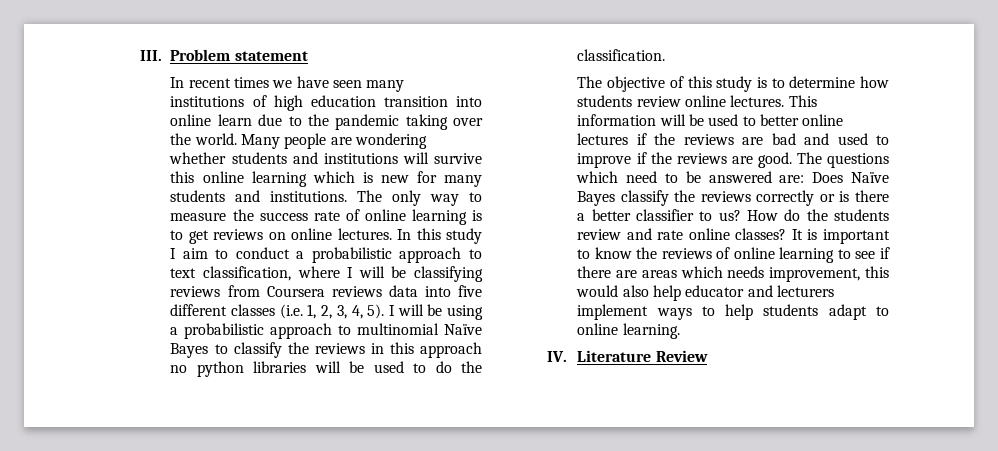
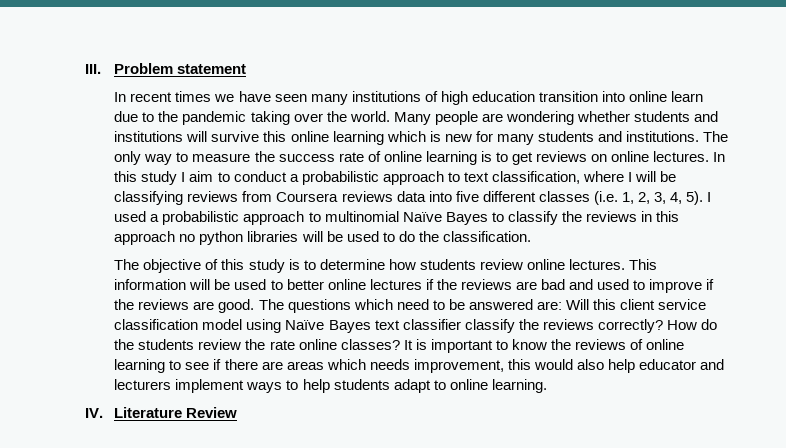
[397,304,483,320] will be using -> [114,211,147,222] used
[812,172,889,183] [577,190,889,206] [577,209,741,221] Does Naïve Bayes classify the reviews correctly or is there a better classifier to us? -> [565,299,707,310] [114,319,663,333] Will this client service classification model using Naïve Bayes text classifier classify the reviews correctly?
[626,228,652,240] and -> [245,339,266,350] the

